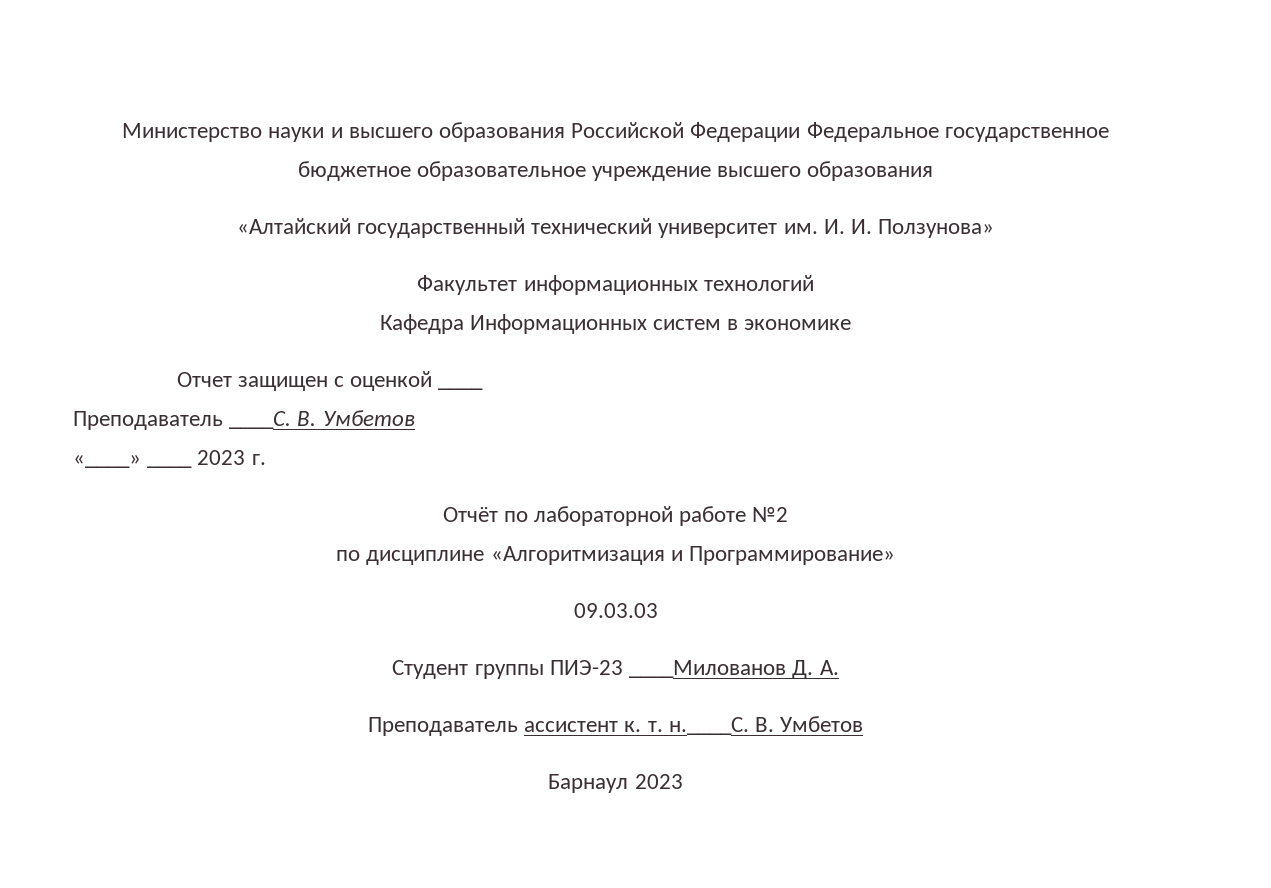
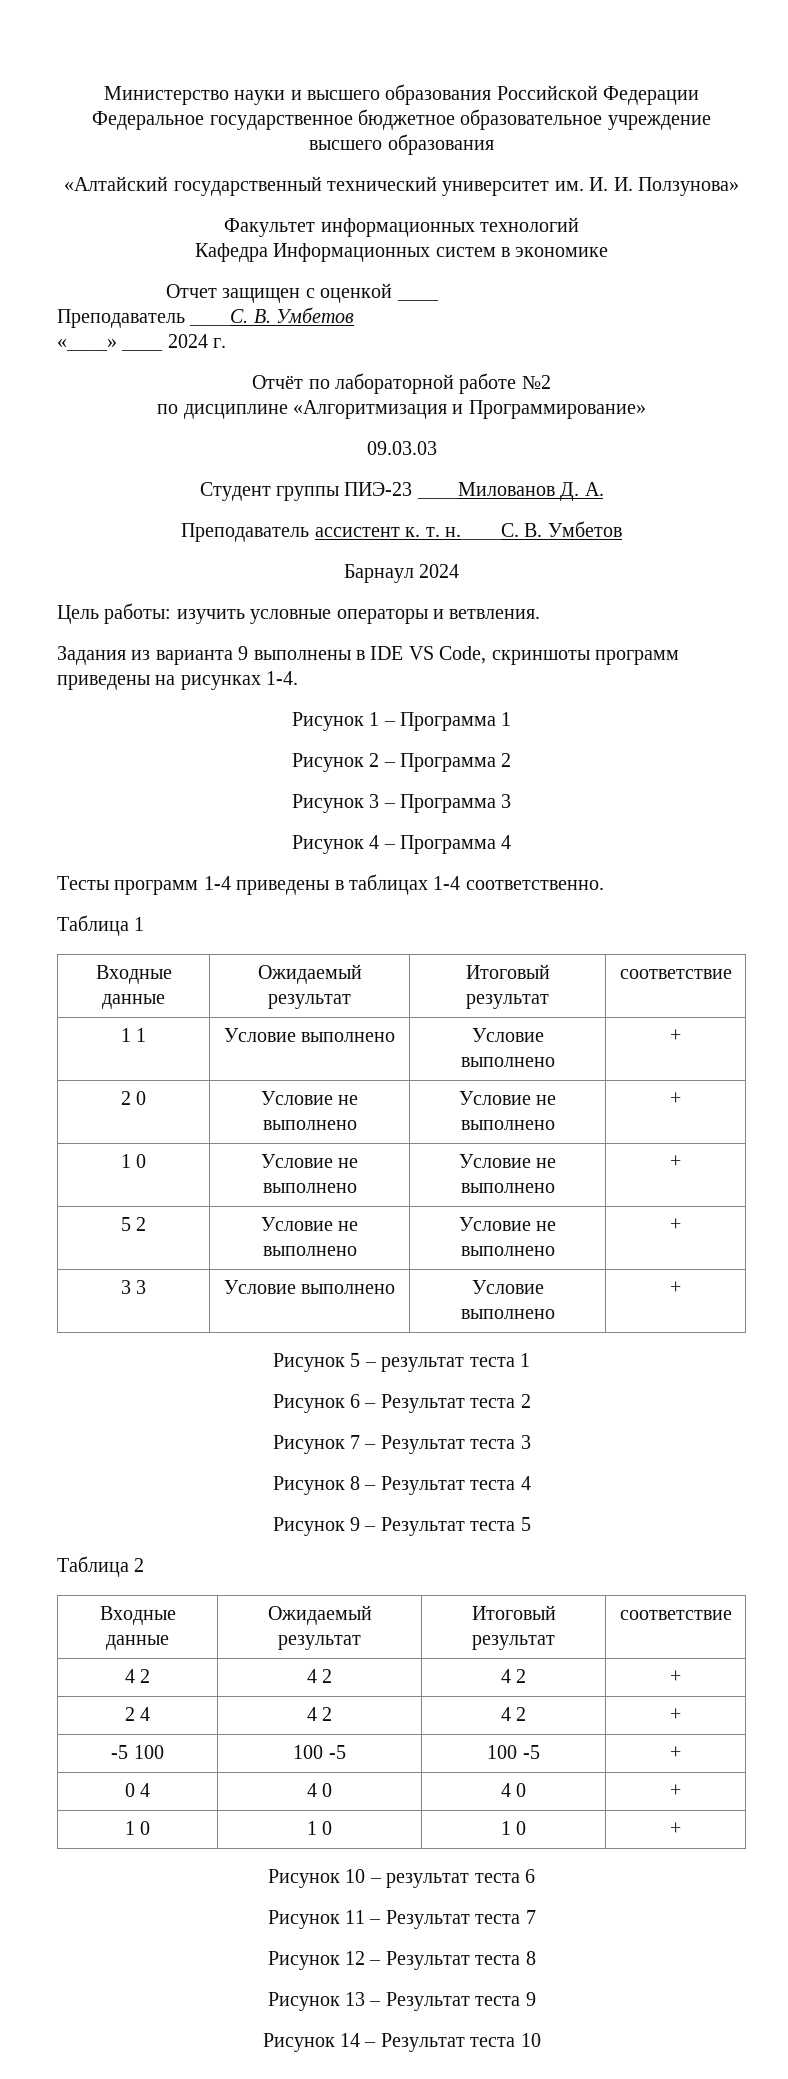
[197,450,246,465] 2023 -> [167,334,208,348] 2024
[634,774,683,789] 2023 -> [419,564,460,578] [57,603,541,624] [57,646,679,665] [57,671,299,690] [291,712,512,731] [291,753,512,772] [291,794,512,813] [291,835,512,854] [57,874,604,895] [57,915,145,936] [95,965,172,984] [102,994,165,1009] [257,964,362,984] [268,994,351,1009] [465,964,550,979] [466,994,549,1009] [619,969,732,979] [120,1028,147,1042] [223,1028,396,1042] [471,1028,544,1042] [460,1057,555,1067] [670,1029,681,1042] [120,1091,147,1105] [260,1091,359,1105] [262,1120,357,1130] [458,1091,557,1105] [460,1120,555,1130] [670,1092,681,1105] [120,1154,147,1168] [260,1154,359,1168] [262,1183,357,1193] [458,1154,557,1168] [460,1183,555,1193] [670,1155,681,1168] [120,1217,147,1231] [260,1217,359,1231] [262,1246,357,1256] [458,1217,557,1231] [460,1246,555,1256] [670,1218,681,1231] [120,1280,147,1294] [223,1280,396,1294] [471,1280,544,1294] [460,1309,555,1319] [670,1281,681,1294] [273,1353,530,1372] [272,1394,531,1413] [272,1435,531,1454] [272,1476,531,1495] [272,1517,531,1536] [57,1556,145,1577] [99,1606,176,1625] [106,1635,169,1650] [267,1605,372,1625] [278,1635,361,1650] [471,1605,556,1620] [472,1635,555,1650] [619,1610,732,1620] [124,1669,151,1683] [306,1669,333,1683] [500,1669,527,1683] [670,1670,681,1683] [124,1707,151,1721] [306,1707,333,1721] [500,1707,527,1721] [670,1708,681,1721] [111,1745,164,1759] [293,1745,346,1759] [487,1745,540,1759] [670,1746,681,1759] [124,1783,151,1797] [306,1783,333,1797] [500,1783,527,1797] [670,1784,681,1797] [124,1821,151,1835] [306,1821,333,1835] [500,1821,527,1835] [670,1822,681,1835] [268,1869,535,1888] [267,1910,536,1929] [267,1951,536,1970] [267,1992,536,2011] [262,2033,541,2052] 2024 // Цель работы: изучить условные операторы и ветвления. // Задания из варианта 9 выполнены в IDE VS Code, скриншоты программ приведены на рисунках 1-4. // Рисунок 1 – Программа 1 // Рисунок 2 – Программа 2 // Рисунок 3 – Программа 3 // Рисунок 4 – Программа 4 // Тесты программ 1-4 приведены в таблицах 1-4 соответственно. // Таблица 1 // Входные данные | Ожидаемый результат | Итоговый результат | соответствие // 1 1 | Условие выполнено | Условие выполнено | + // 2 0 | Условие не выполнено | Условие не выполнено | + // 1 0 | Условие не выполнено | Условие не выполнено | + // 5 2 | Условие не выполнено | Условие не выполнено | + // 3 3 | Условие выполнено | Условие выполнено | + // Рисунок 5 – результат теста 1 // Рисунок 6 – Результат теста 2 // Рисунок 7 – Результат теста 3 // Рисунок 8 – Результат теста 4 // Рисунок 9 – Результат теста 5 // Таблица 2 // Входные данные | Ожидаемый результат | Итоговый результат | соответствие // 4 2 | 4 2 | 4 2 | + // 2 4 | 4 2 | 4 2 | + // -5 100 | 100 -5 | 100 -5 | + // 0 4 | 4 0 | 4 0 | + // 1 0 | 1 0 | 1 0 | + // Рисунок 10 – результат теста 6 // Рисунок 11 – Результат теста 7 // Рисунок 12 – Результат теста 8 // Рисунок 13 – Результат теста 9 // Рисунок 14 – Результат теста 10

